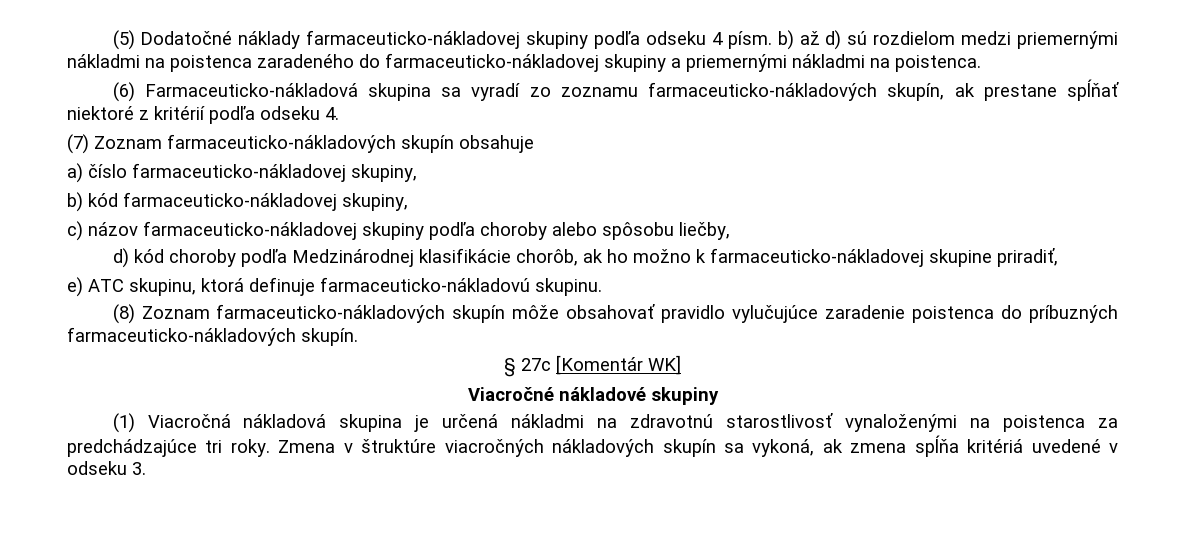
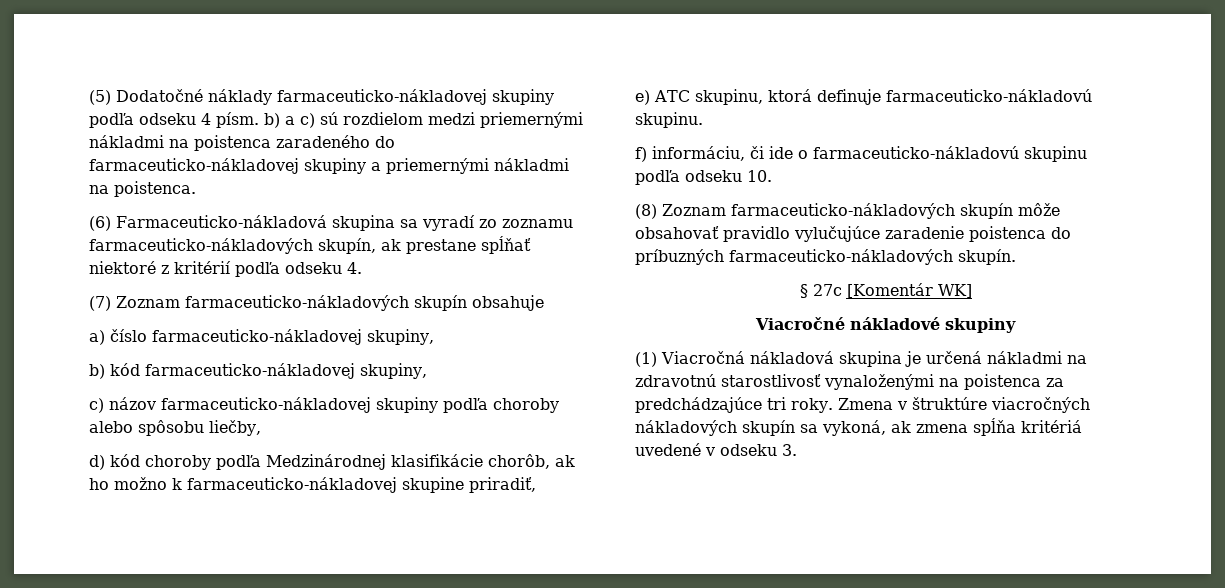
[799,30,842,50] až d) -> [285,113,315,128] a c)
(602, 287) none -> [635,146,1087,162] [635,170,772,185] // f) informáciu, či ide o farmaceuticko-nákladovú skupinu podľa odseku 10.

